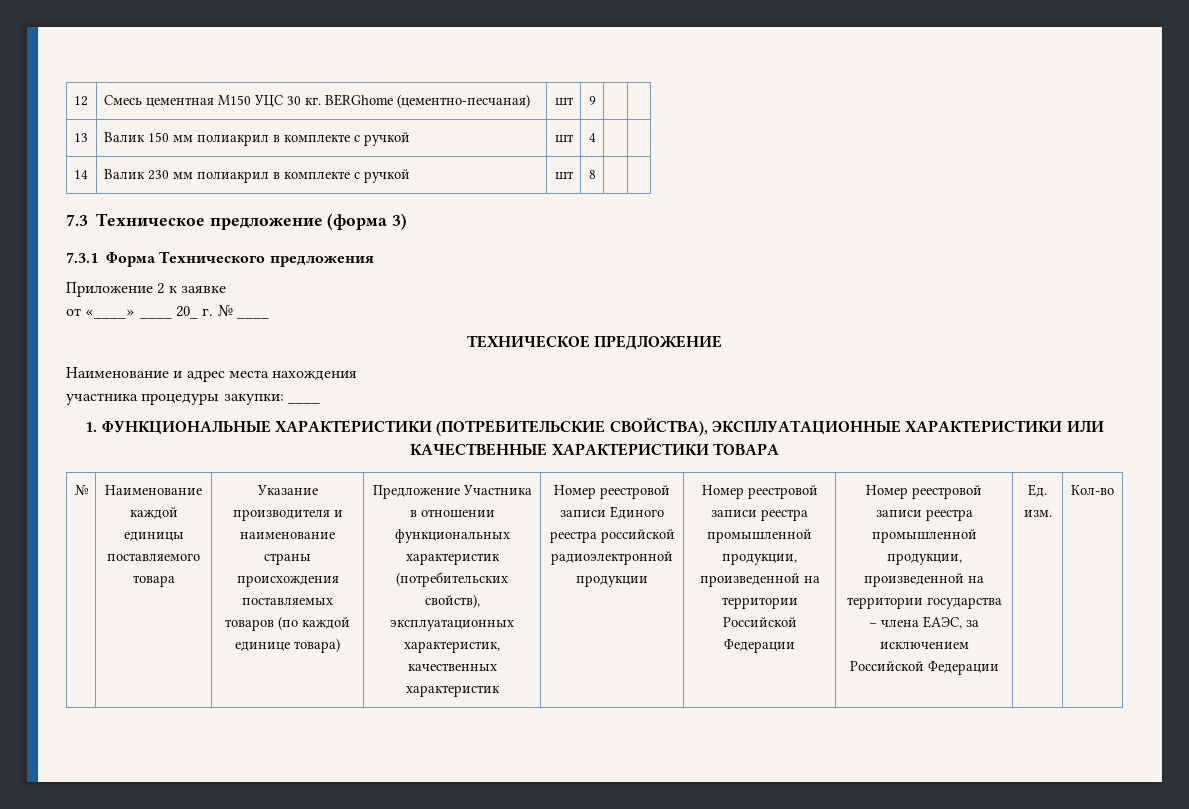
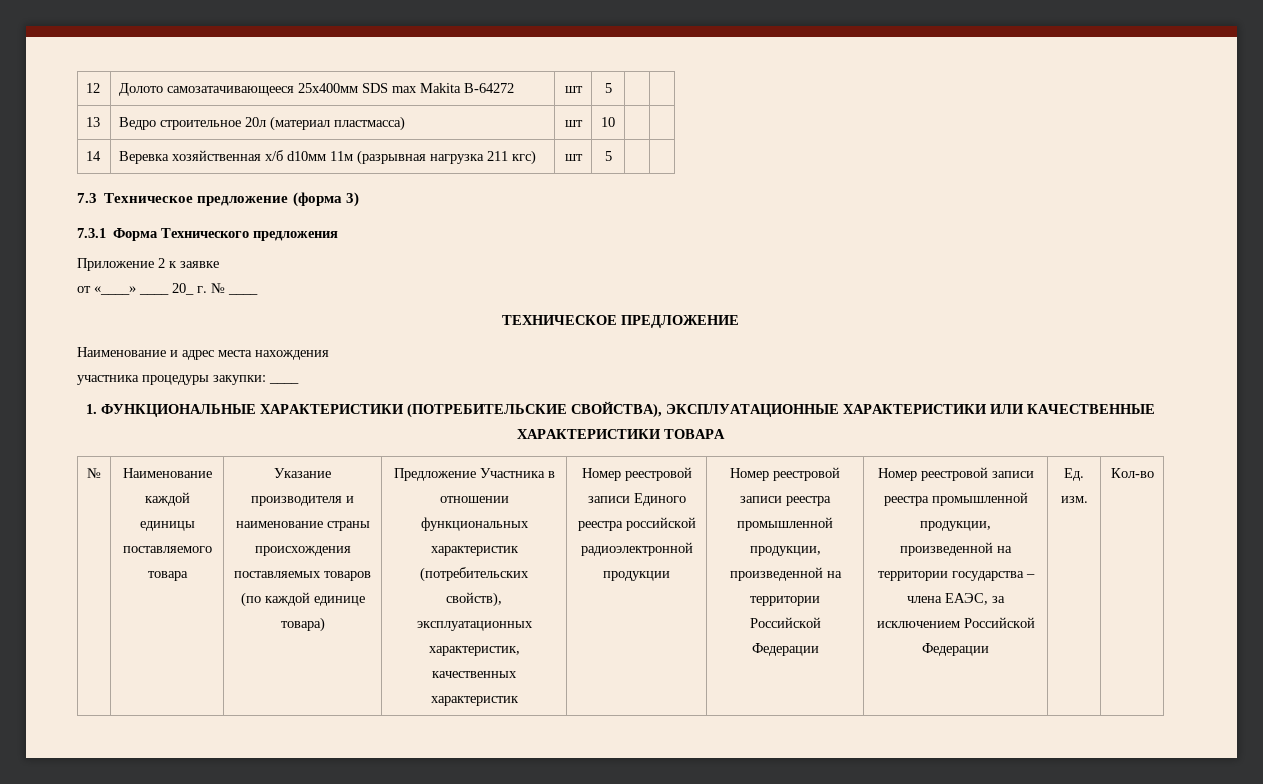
[103,94,530,108] [554,97,574,106] [588,96,596,105] Смесь цементная М150 УЦС 30 кг. BERGhome (цементно-песчаная) | шт | 9 -> [119,83,515,96] [564,86,583,93] [604,83,612,93] Долото самозатачивающееся 25х400мм SDS max Makita B-64272 | шт | 5
[103,132,410,146] [554,134,574,143] [588,133,596,142] Валик 150 мм полиакрил в комплекте с ручкой | шт | 4 -> [119,116,406,131] [564,120,583,127] [601,117,615,127] Ведро строительное 20л (материал пластмасса) | шт | 10
[103,169,410,183] [554,171,574,180] [588,170,596,179] Валик 230 мм полиакрил в комплекте с ручкой | шт | 8 -> [119,150,537,165] [564,154,583,161] [604,151,612,161] Веревка хозяйственная х/б d10мм 11м (разрывная нагрузка 211 кгс) | шт | 5

